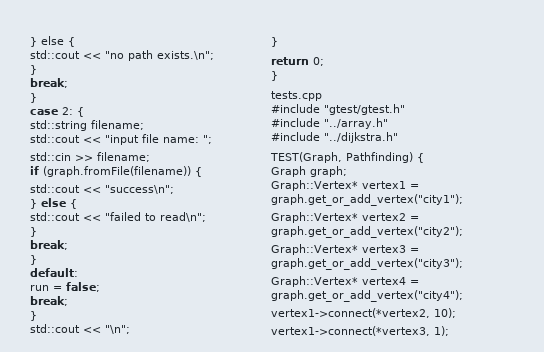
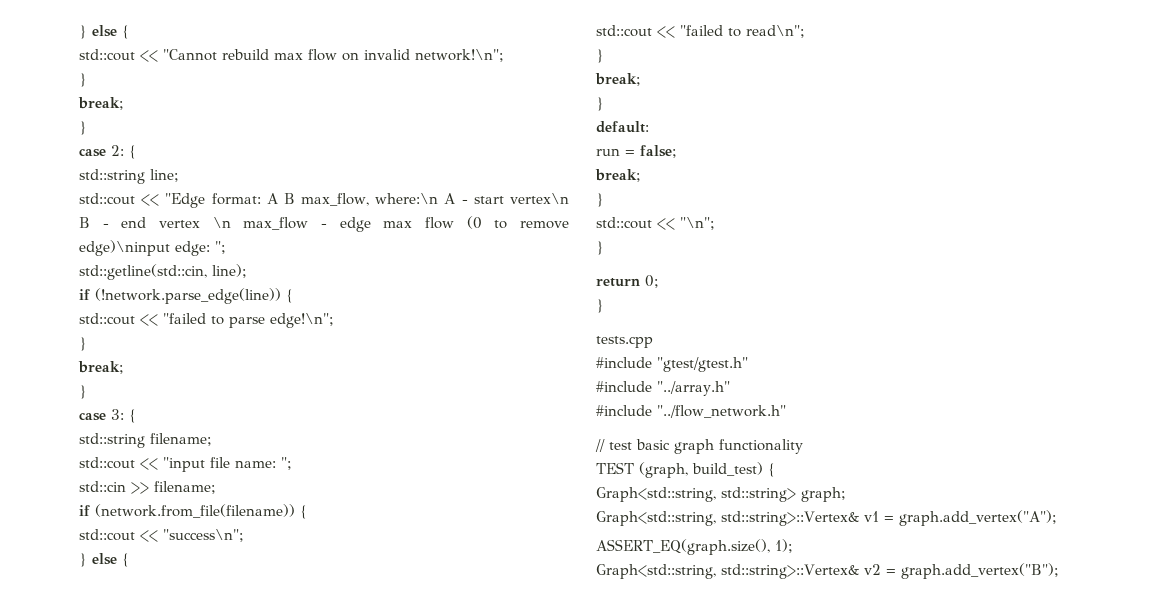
[30,36,75,47] [30,50,214,61] } else { // std::cout << "no path exists.\n"; -> [79,25,130,39] [79,49,504,62] } else { // std::cout << "Cannot rebuild max flow on invalid network!\n";
(84, 112) none -> [79,169,179,184] [79,193,569,208] [79,216,570,232] [79,240,226,256] [79,264,247,280] [79,288,294,304] [79,313,334,328] [79,337,87,351] [78,361,124,374] [79,385,87,399] [79,409,137,423] // std::string line; // std::cout << "Edge format: A B max_flow, where:\n A - start vertex\n B - end vertex \n max_flow - edge max flow (0 to remove edge)\ninput edge: "; // std::getline(std::cin, line); // if (!network.parse_edge(line)) { // std::cout << "failed to parse edge!\n"; // } // break; // } // case 3: {
[43,166,191,177] (graph.fromFile(filename)) -> [95,504,295,518] (network.from_file(filename))
[324,132,398,143] [270,152,424,163] [271,166,306,177] "../dijkstra.h" // TEST(Graph, Pathfinding) { // Graph -> [657,405,786,418] [595,439,803,454] [596,462,776,478] [596,487,796,502] "../flow_network.h" // // test basic graph functionality // TEST (graph, build_test) { // Graph<std::string, std::string>
[271,180,419,191] [271,194,463,206] [271,212,419,223] [271,226,463,238] [271,244,419,255] [271,258,463,270] [271,276,419,287] [271,290,463,302] [271,308,456,318] [271,326,449,336] Graph::Vertex* vertex1 = graph.get_or_add_vertex("city1"); // Graph::Vertex* vertex2 = graph.get_or_add_vertex("city2"); // Graph::Vertex* vertex3 = graph.get_or_add_vertex("city3"); // Graph::Vertex* vertex4 = graph.get_or_add_vertex("city4"); // vertex1->connect(*vertex2, 10); // vertex1->connect(*vertex3, 1); -> [596,510,1057,526] [596,539,793,555] [596,563,1059,579] Graph<std::string, std::string>::Vertex& v1 = graph.add_vertex("A"); // ASSERT_EQ(graph.size(), 1); // Graph<std::string, std::string>::Vertex& v2 = graph.add_vertex("B");

